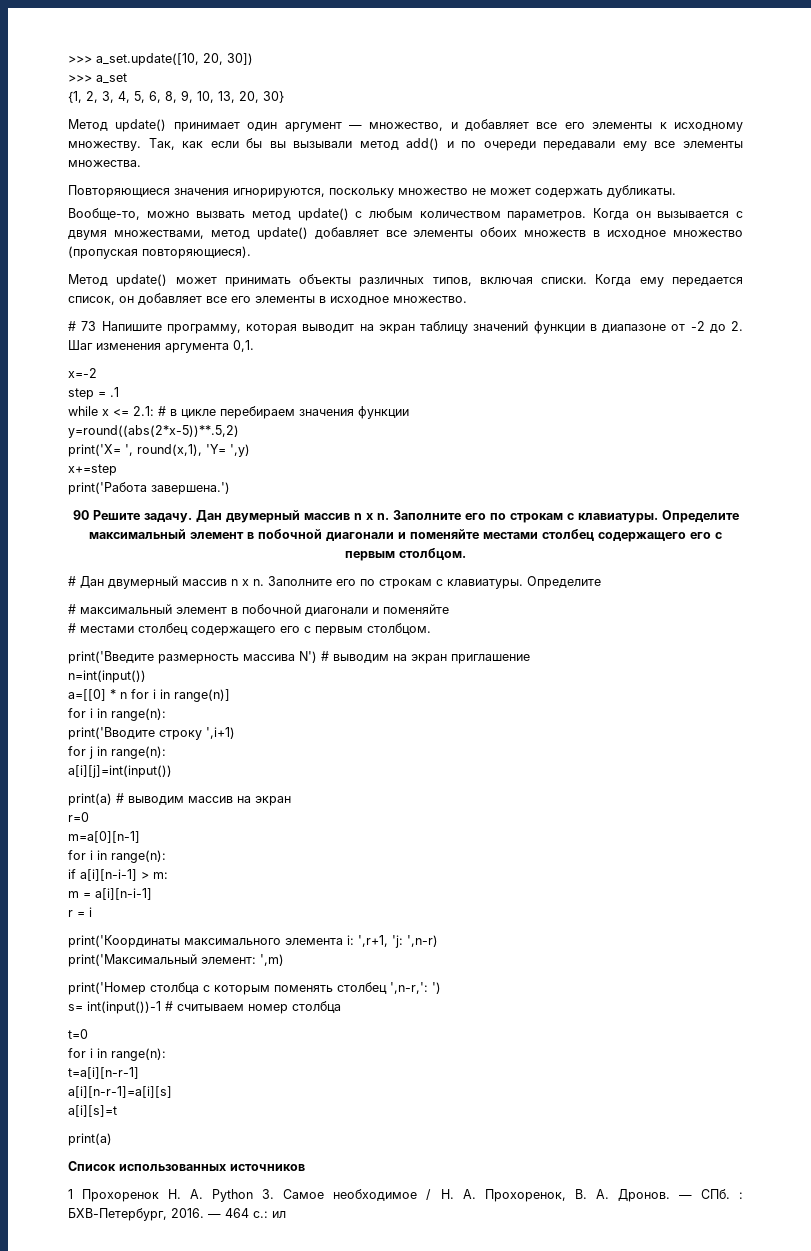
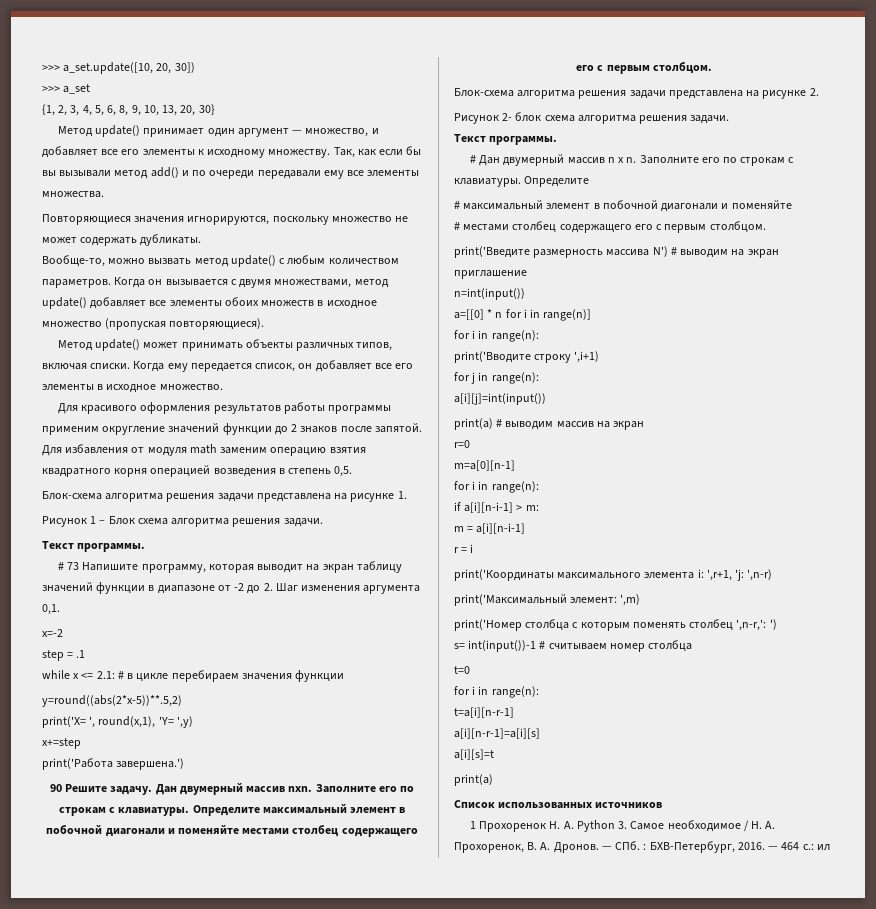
(467, 299) none -> [57,402,392,414] [42,423,422,435] [42,444,366,456] [42,465,353,477] [42,491,407,502] [42,516,323,527] [42,541,146,552] // Для красивого оформления результатов работы программы применим округление значений функции до 2 знаков после запятой. Для избавления от модуля math заменим операцию взятия квадратного корня операцией возведения в степень 0,5. // Блок-схема алгоритма решения задачи представлена на рисунке 1. // Рисунок 1 – Блок схема алгоритма решения задачи. // Текст программы.
[353,513,389,520] n х n. -> [288,786,313,792] nхn.
(466, 554) none -> [454,88,819,99] [454,112,730,124] [454,134,558,145] // Блок-схема алгоритма решения задачи представлена на рисунке 2. // Рисунок 2- блок схема алгоритма решения задачи. // Текст программы.

